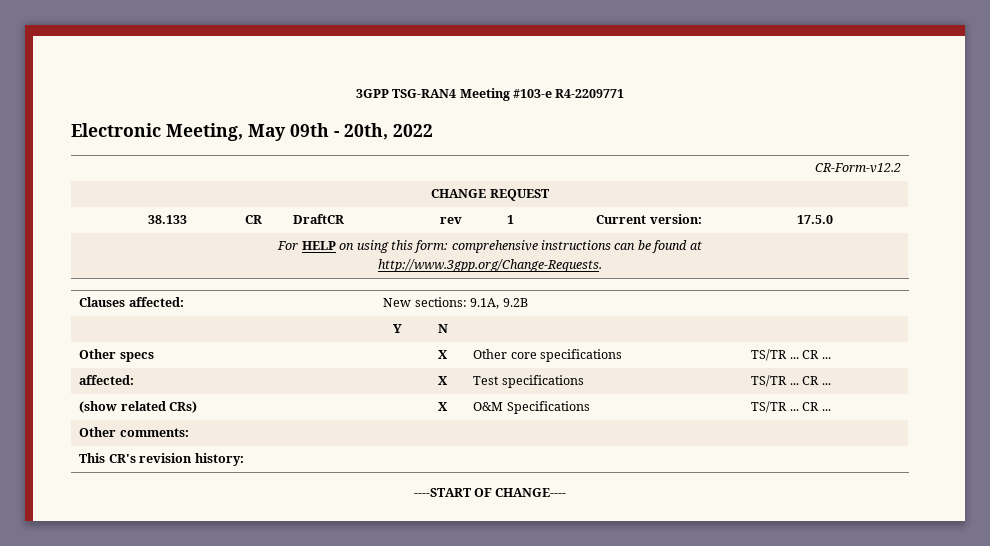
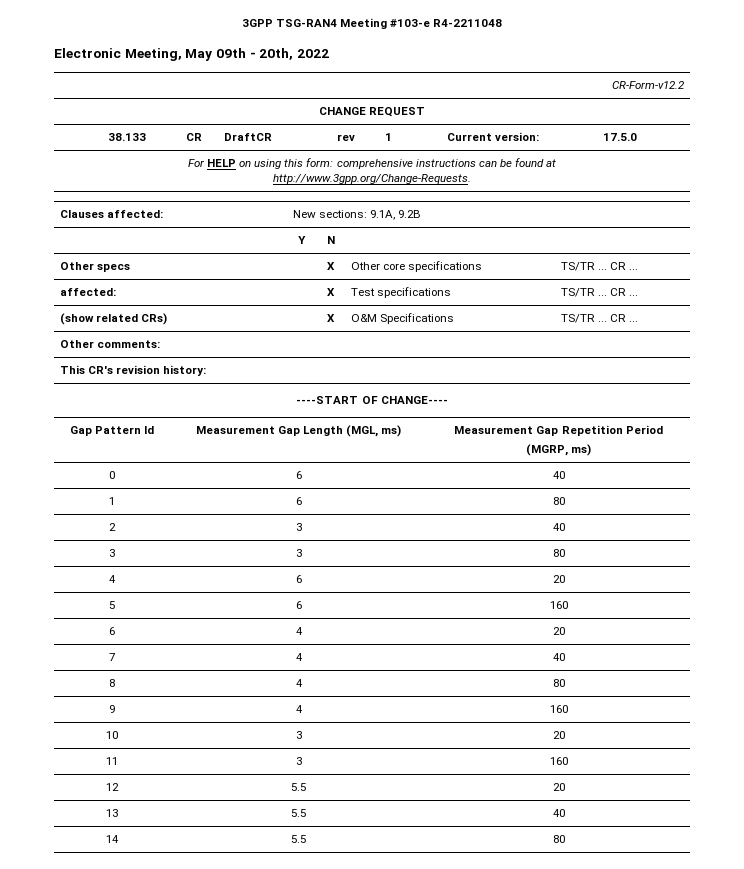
[555,89,625,98] R4-2209771 -> [433,19,503,27] R4-2211048
(567, 492) none -> [69,426,155,436] [195,425,402,437] [454,425,663,436] [525,444,592,456] [109,471,115,479] [295,471,302,479] [552,471,565,479] [109,497,115,505] [295,497,302,505] [552,497,565,505] [109,523,116,531] [295,523,302,531] [552,523,565,531] [109,549,115,557] [295,549,302,557] [552,549,565,557] [109,575,116,583] [295,575,302,583] [552,575,565,583] [109,601,115,609] [295,601,302,609] [549,601,568,609] [109,627,115,635] [295,627,303,635] [552,627,565,635] [109,653,115,661] [295,653,303,661] [552,653,565,661] [109,679,115,687] [295,679,303,687] [552,679,565,687] [109,705,115,713] [295,705,303,713] [549,705,568,713] [106,731,118,739] [295,731,302,739] [552,731,565,739] [106,757,118,765] [295,757,302,765] [549,757,568,765] [106,783,119,791] [291,783,306,791] [552,783,565,791] [106,809,118,817] [291,809,306,817] [552,809,565,817] [106,835,119,843] [291,835,306,843] [552,835,565,843] // Gap Pattern Id | Measurement Gap Length (MGL, ms) | Measurement Gap Repetition Period // (MGRP, ms) // 0 | 6 | 40 // 1 | 6 | 80 // 2 | 3 | 40 // 3 | 3 | 80 // 4 | 6 | 20 // 5 | 6 | 160 // 6 | 4 | 20 // 7 | 4 | 40 // 8 | 4 | 80 // 9 | 4 | 160 // 10 | 3 | 20 // 11 | 3 | 160 // 12 | 5.5 | 20 // 13 | 5.5 | 40 // 14 | 5.5 | 80

